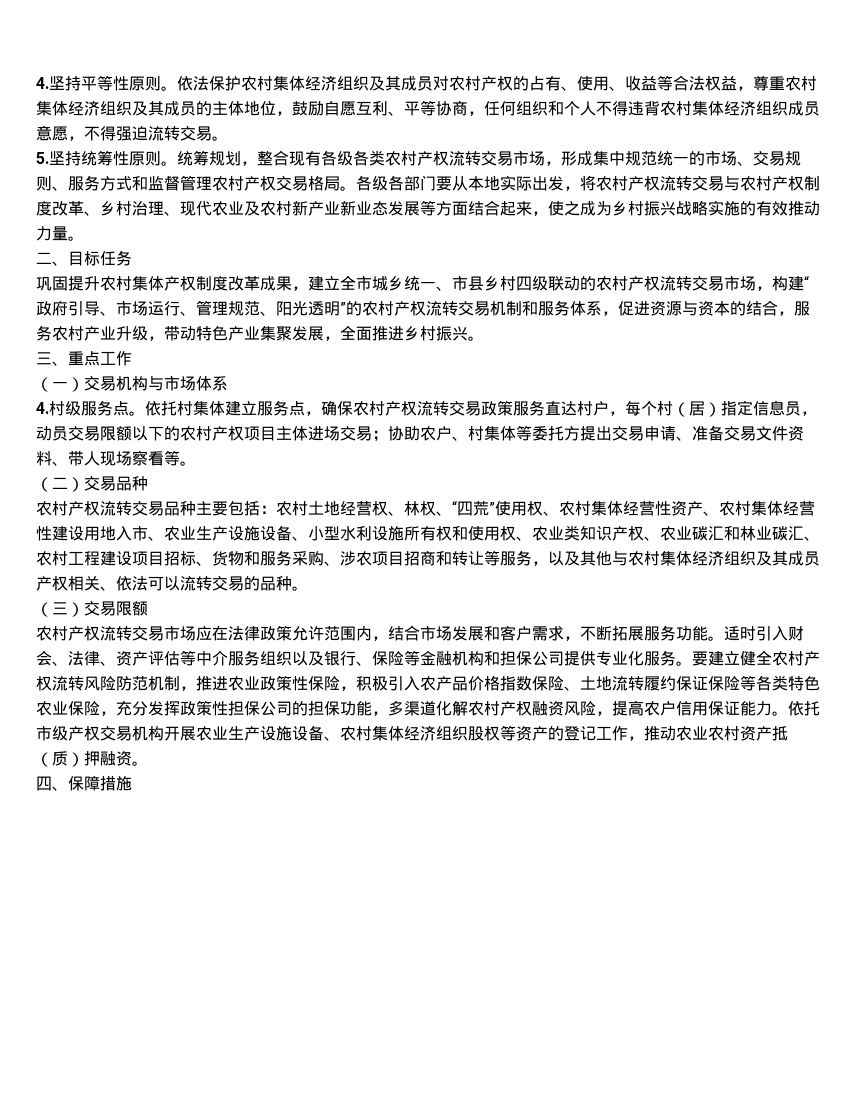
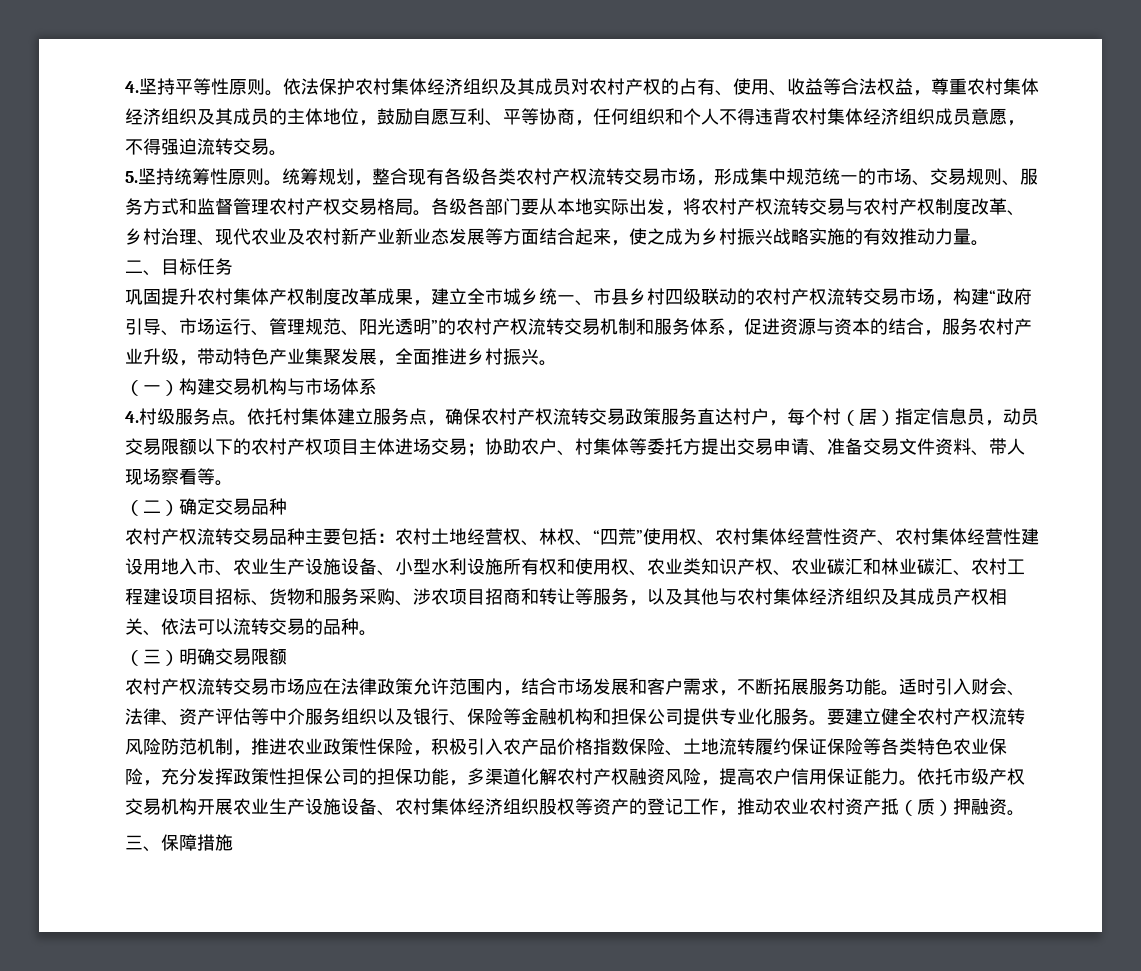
[36,351,132,366] // 三、重点工作 -> (557, 363) none
(84, 384) none -> [179,378,215,395] 构建
(84, 484) none -> [179,498,215,515] 确定
(84, 609) none -> [179,648,215,665] 明确
[36,776,52,791] 四 -> [125,835,143,850] 三

